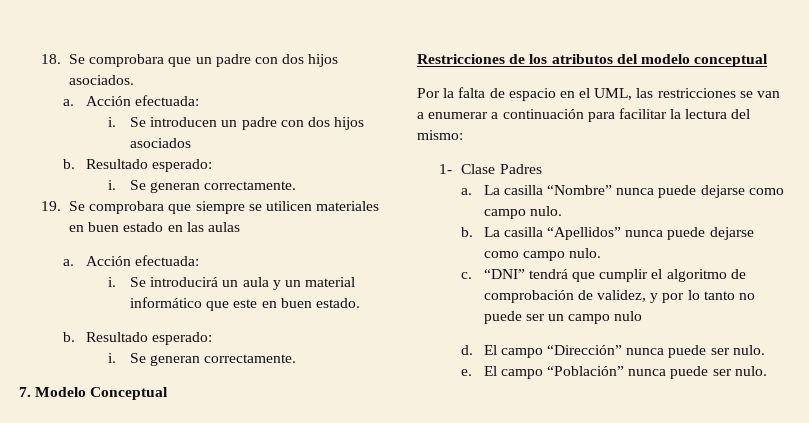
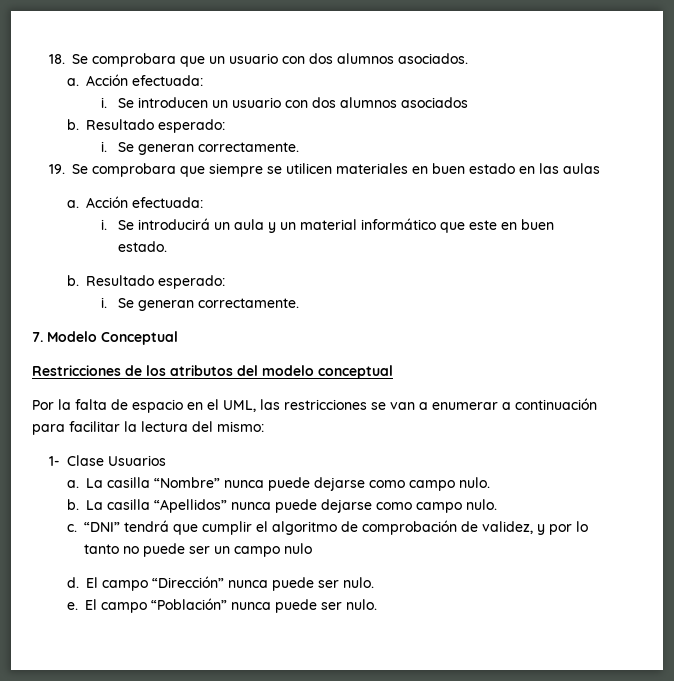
[215,54,339,67] padre con dos hijos -> [229,53,395,64] usuario con dos alumnos
[241,117,365,130] padre con dos hijos -> [232,97,398,108] usuario con dos alumnos
[499,164,542,174] Padres -> [108,455,167,466] Usuarios

